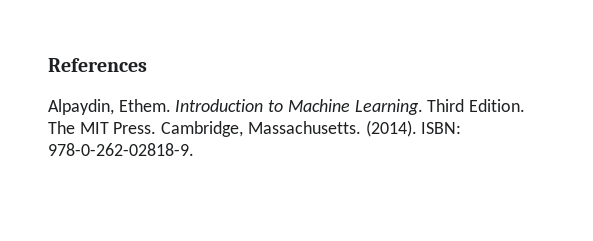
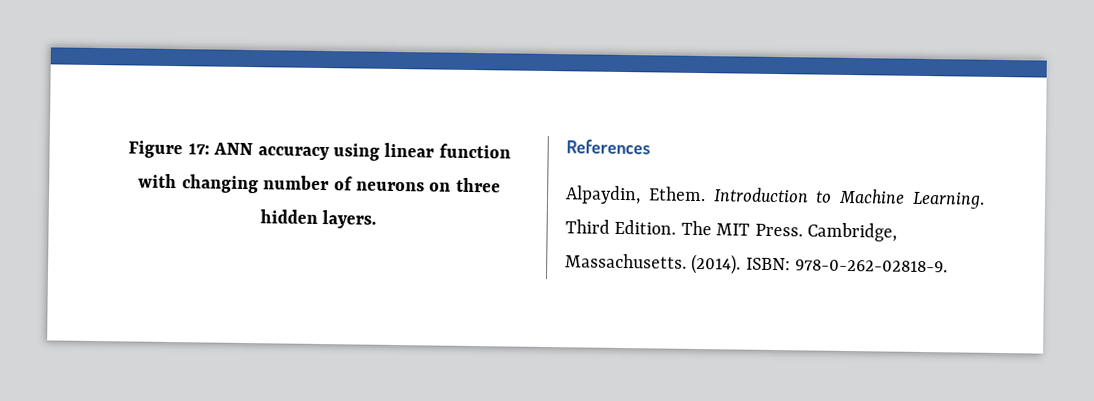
(48, 65) none -> [128,140,511,161] [138,173,501,194] [259,209,378,229] Figure 17: ANN accuracy using linear function with changing number of neurons on three hidden layers. //

